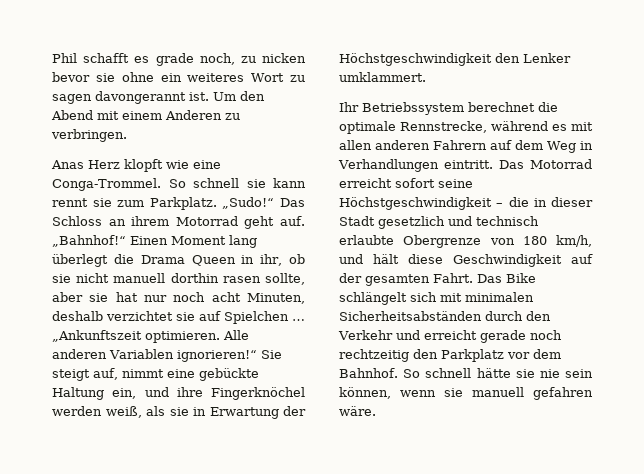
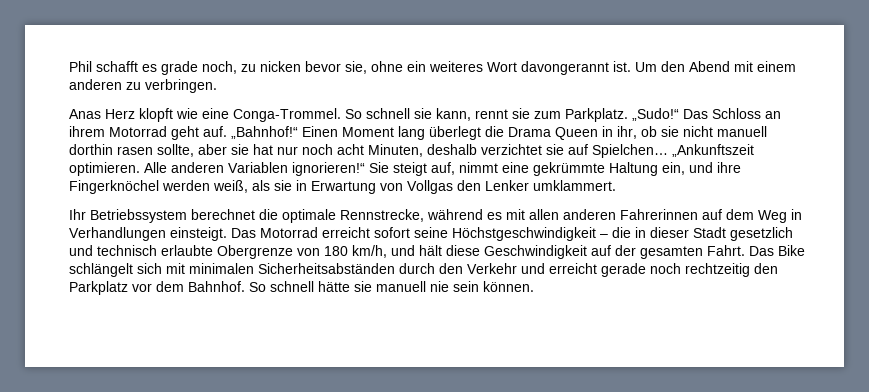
[95,73,115,82] sie -> [345,61,367,74] sie,
[290,75,305,82] [52,94,92,104] zu sagen -> (517, 67) none
[165,110,222,120] Anderen -> [69,79,122,90] anderen
[273,178,306,188] kann -> [436,108,471,121] kann,
[224,311,305,324] Spielchen … -> [592,144,668,158] Spielchen…
[199,368,259,381] gebückte -> [533,162,605,176] gekrümmte
[283,406,306,416] [339,53,492,66] der Höchstgeschwindigkeit -> [380,180,453,194] von Vollgas
[433,140,488,150] Fahrern -> [620,209,698,220] Fahrerinnen
[443,160,493,169] eintritt. -> [170,227,227,241] einsteigt.
(535, 373) none -> [376,281,426,292] manuell
[339,387,593,400] [339,406,376,416] können, wenn sie manuell gefahren wäre. -> [483,281,534,292] können.

